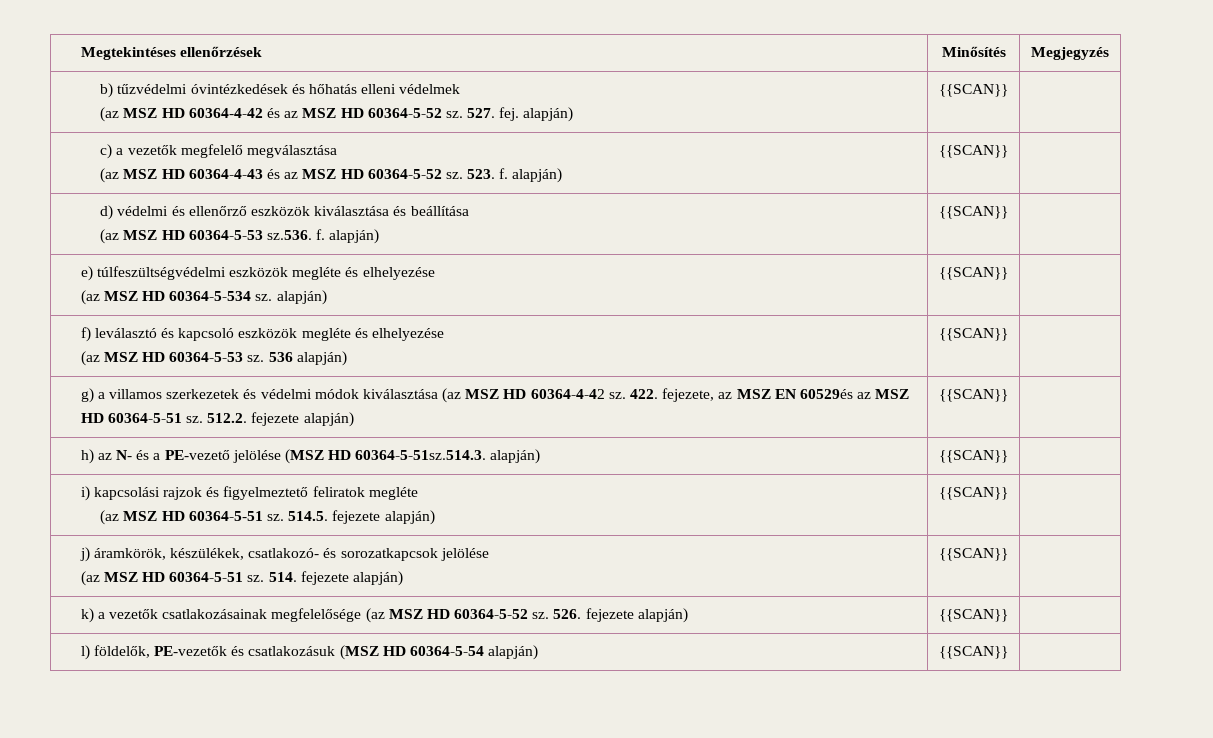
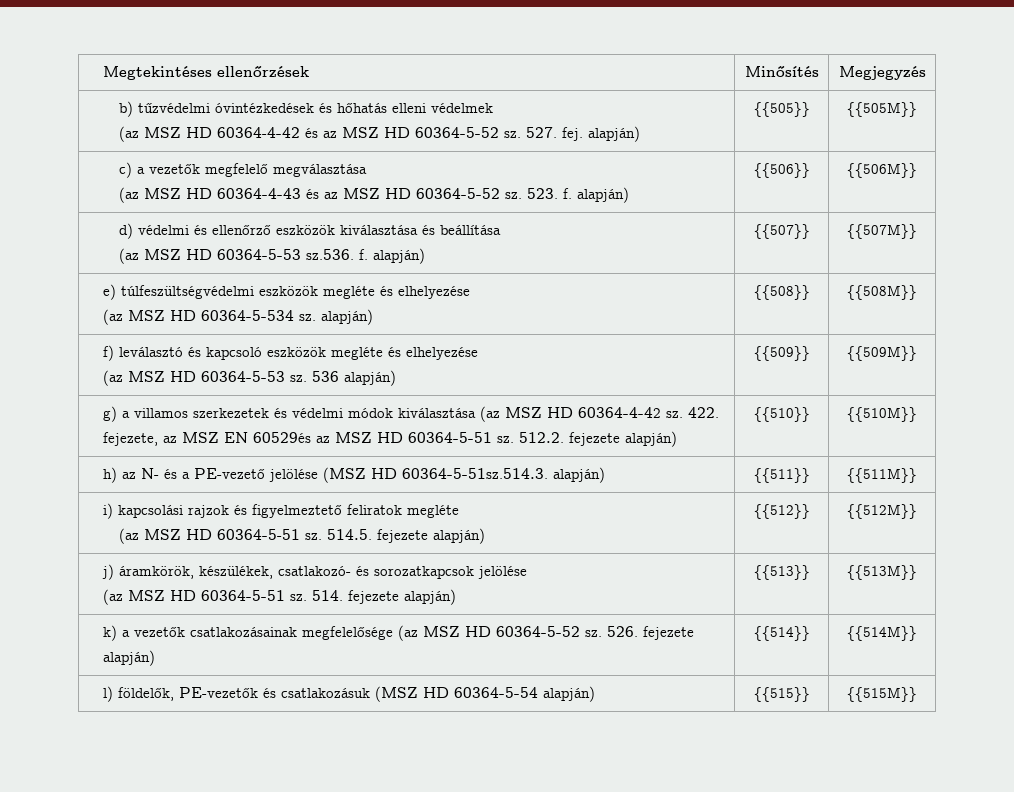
[939,84,1008,97] {{SCAN}} | -> [753,102,810,117] [847,102,917,117] {{505}} | {{505M}}
[939,145,1008,158] {{SCAN}} | -> [753,163,810,178] [847,163,917,178] {{506}} | {{506M}}
[939,206,1008,219] {{SCAN}} | -> [753,224,810,239] [847,224,917,239] {{507}} | {{507M}}
[939,267,1008,280] {{SCAN}} | -> [753,285,810,300] [847,285,917,300] {{508}} | {{508M}}
[939,328,1008,341] {{SCAN}} | -> [753,346,810,361] [847,346,917,361] {{509}} | {{509M}}
[939,389,1008,402] {{SCAN}} | -> [753,407,810,422] [847,407,917,422] {{510}} | {{510M}}
[939,450,1008,463] {{SCAN}} | -> [753,468,810,483] [847,468,917,483] {{511}} | {{511M}}
[939,487,1008,500] {{SCAN}} | -> [753,504,810,519] [847,504,917,519] {{512}} | {{512M}}
[939,548,1008,561] {{SCAN}} | -> [753,565,810,580] [847,565,917,580] {{513}} | {{513M}}
[939,609,1008,622] {{SCAN}} | -> [753,626,810,641] [847,626,917,641] {{514}} | {{514M}}
[939,646,1008,659] {{SCAN}} | -> [753,687,810,702] [847,687,917,702] {{515}} | {{515M}}

